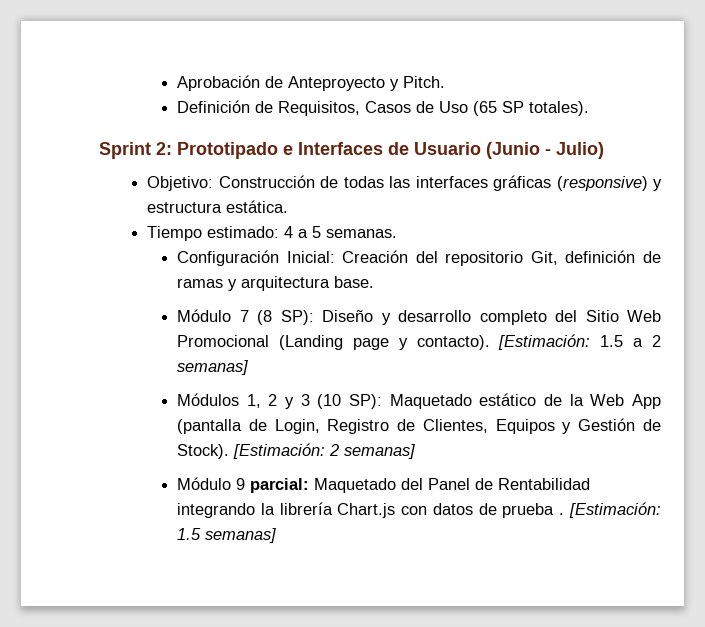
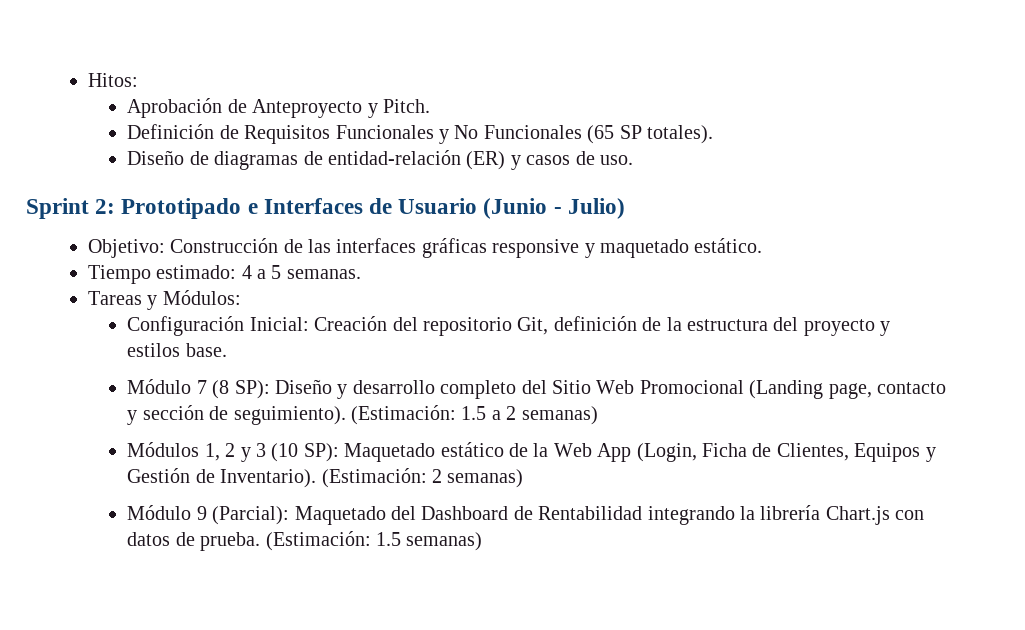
(177, 83) none -> [87,73,138,87] Hitos: //
[278,101,590,116] Requisitos, Casos de Uso (65 SP totales). -> [244,125,713,144] [127,150,633,170] Requisitos Funcionales y No Funcionales (65 SP totales). // Diseño de diagramas de entidad-relación (ER) y casos de uso.
[343,176,384,188] todas -> (303, 246) none
[556,176,662,191] [147,200,289,213] (responsive) y estructura estática. -> [492,238,763,258] responsive y maquetado estático.
(398, 233) none -> [87,290,241,310] // Tareas y Módulos:
[177,276,331,291] ramas y arquitectura -> [666,317,891,336] [127,343,181,357] la estructura del proyecto y estilos
[352,334,591,350] page y contacto). [Estimación: -> [828,382,946,399] [127,405,456,425] page, contacto y sección de seguimiento). (Estimación:
[177,360,249,375] semanas] -> [521,406,598,425] semanas)
[177,419,390,434] (pantalla de Login, Registro -> [636,443,747,462] (Login, Ficha
[177,443,416,459] Stock). [Estimación: 2 semanas] -> [220,468,524,488] Inventario). (Estimación: 2 semanas)
[250,478,310,493] parcial: -> [212,506,290,525] (Parcial):
[428,478,471,490] Panel -> [421,506,509,520] Dashboard
[502,502,661,518] [177,528,277,543] prueba . [Estimación: 1.5 semanas] -> [200,531,483,551] prueba. (Estimación: 1.5 semanas)

